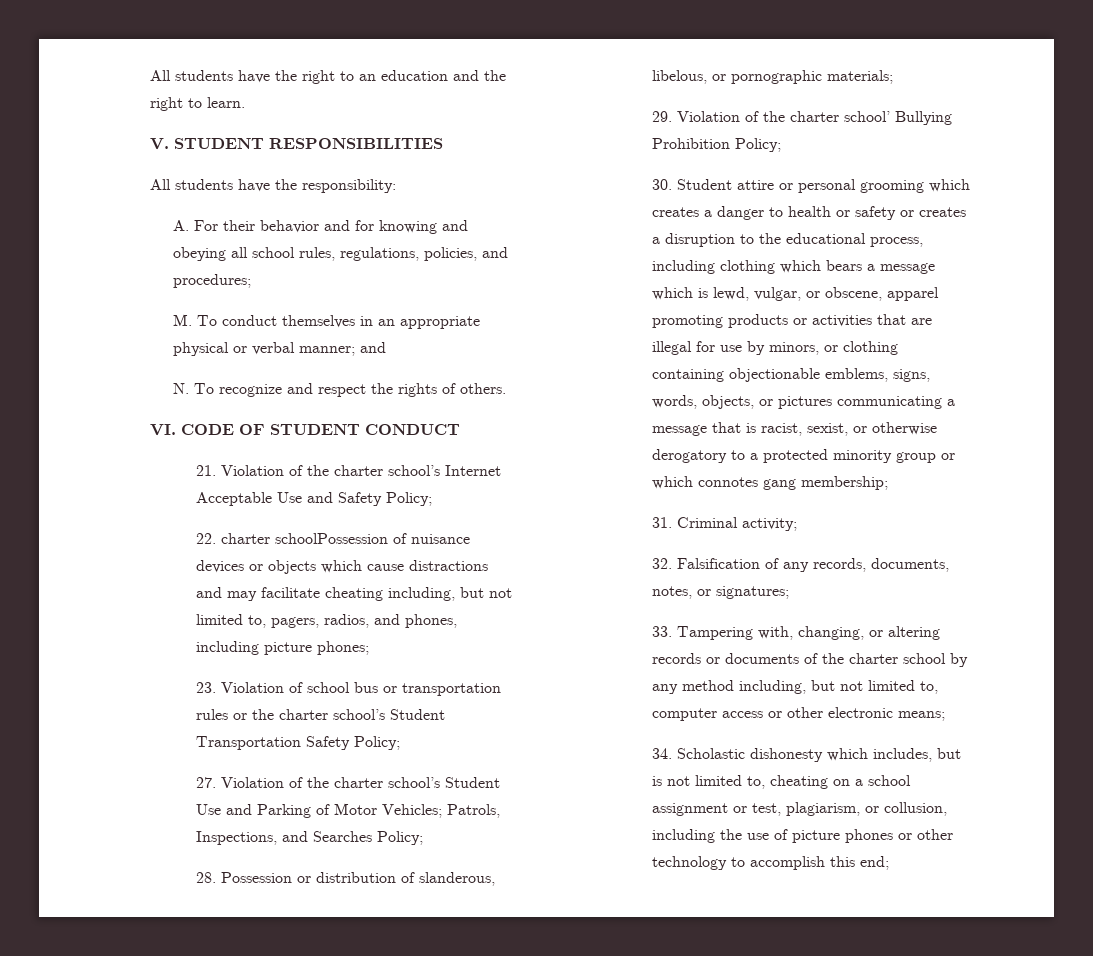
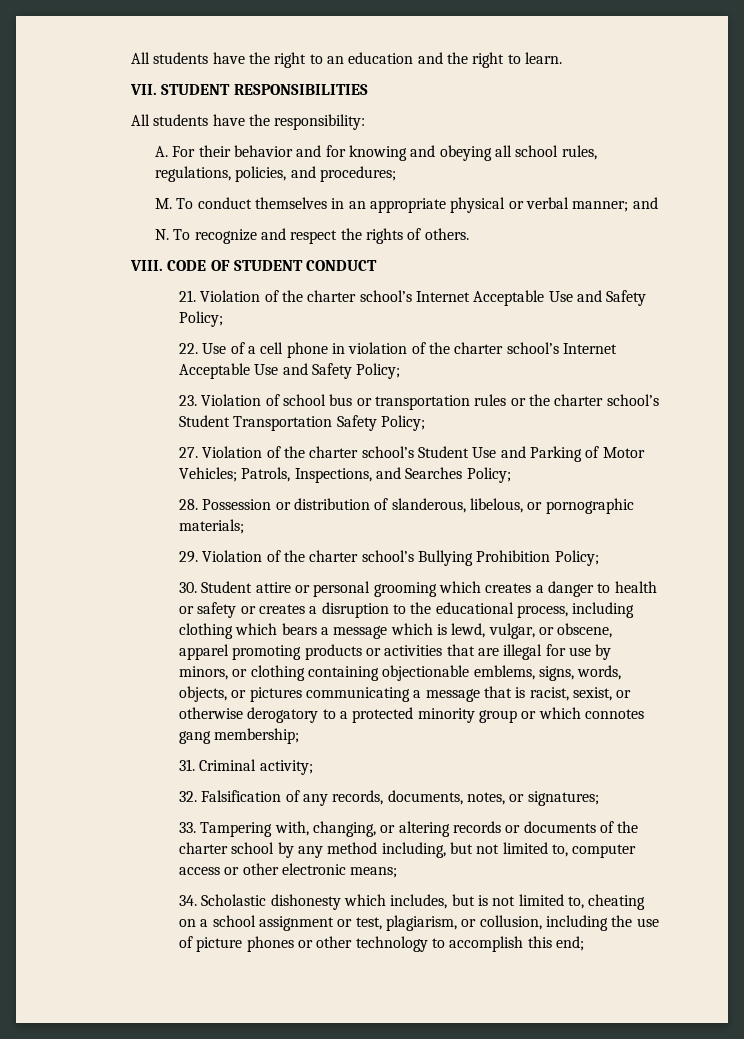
[150,138,170,150] V. -> [130,84,158,95] VII.
[150,424,177,436] VI. -> [130,260,164,271] VIII.
[220,533,470,544] [195,560,488,574] [195,587,512,601] [195,614,457,628] [195,641,369,655] charter schoolPossession of nuisance devices or objects which cause distractions and may facilitate cheating including, but not limited to, pagers, radios, and phones, including picture phones; -> [202,342,617,358] [179,363,401,379] Use of a cell phone in violation of the charter school’s Internet Acceptable Use and Safety Policy;
[843,111,890,122] school’ -> [361,550,414,562] school’s

